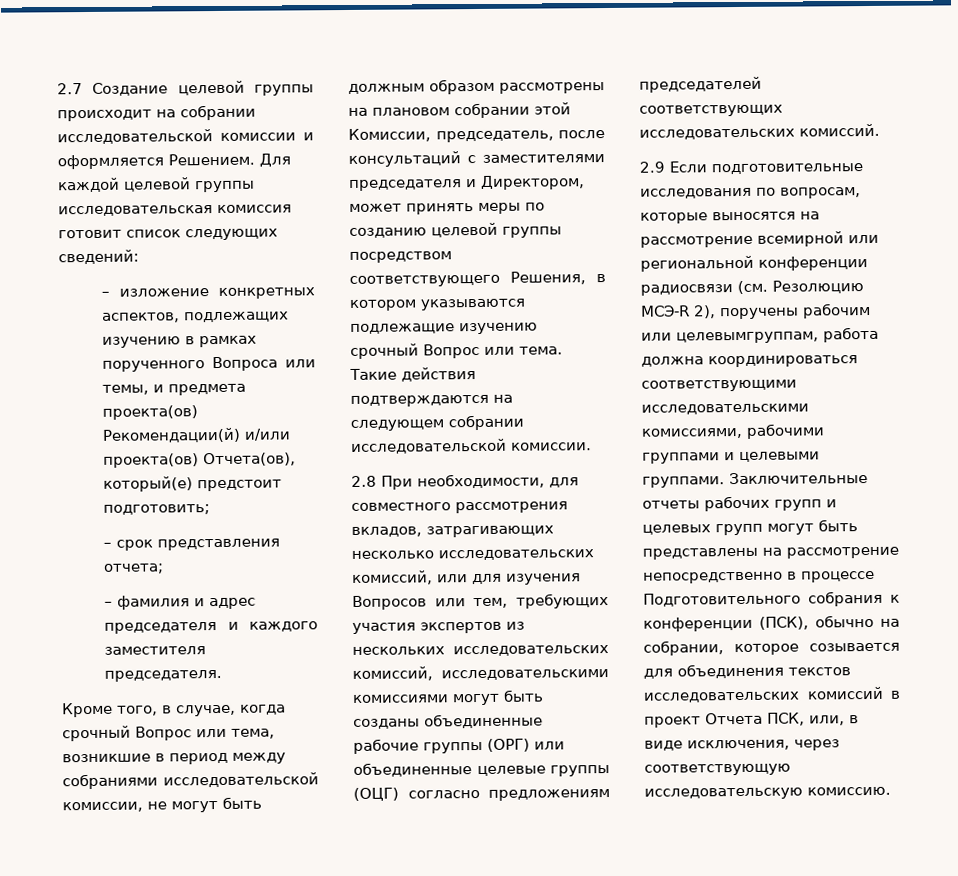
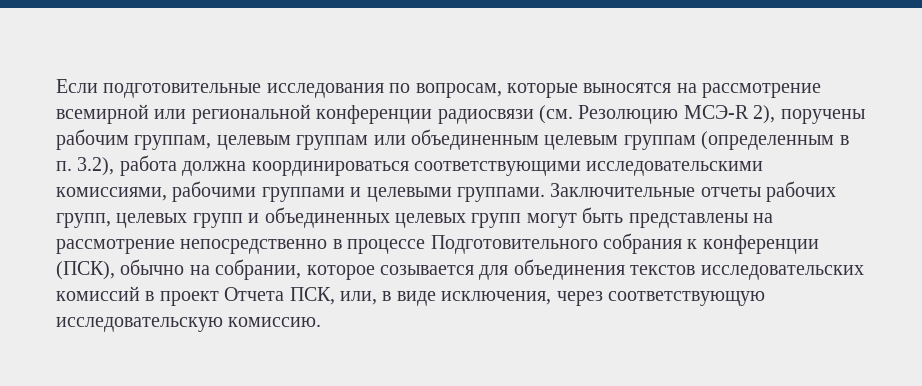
[57,80,314,96] [57,104,256,122] [57,129,314,145] [57,153,291,170] [57,177,255,193] [58,204,292,217] [58,228,278,241] [58,249,139,265] [101,287,315,299] [102,311,290,323] [102,335,258,348] [102,356,316,372] [102,383,247,396] [102,405,199,420] [102,427,292,443] [103,452,297,468] [103,476,283,492] [103,504,211,515] [103,538,281,551] [103,563,165,574] [104,595,257,610] [104,621,318,634] [104,646,207,655] [104,669,223,682] [62,702,286,718] [62,725,275,742] [62,752,286,765] [62,772,319,790] [62,796,262,813] [348,78,605,95] [348,102,571,119] [348,128,605,143] [348,151,605,167] [349,175,585,191] [349,202,545,215] [349,222,562,238] [349,251,452,263] [349,271,606,287] [349,298,526,311] [350,322,538,335] [350,343,563,359] [349,367,476,382] [350,394,513,407] [350,414,524,431] [351,438,592,454] [351,473,579,490] [351,501,568,514] [351,525,554,538] [351,549,594,561] [352,570,581,585] [352,593,609,610] [352,621,525,634] [352,645,609,657] [352,666,609,681] [352,689,544,706] [353,713,543,729] [353,738,565,754] [353,762,610,777] [353,787,610,801] [639,76,762,93] [639,104,783,117] [639,123,880,140] [639,161,665,173] 2.7 Создание целевой группы происходит на собрании исследовательской комиссии и оформляется Решением. Для каждой целевой группы исследовательская комиссия готовит список следующих сведений: // – изложение конкретных аспектов, подлежащих изучению в рамках порученного Вопроса или темы, и предмета проекта(ов) Рекомендации(й) и/или проекта(ов) Отчета(ов), который(е) предстоит подготовить; // – срок представления отчета; // – фамилия и адрес председателя и каждого заместителя председателя. // Кроме того, в случае, когда срочный Вопрос или тема, возникшие в период между собраниями исследовательской комиссии, не могут быть должным образом рассмотрены на плановом собрании этой Комиссии, председатель, после консультаций с заместителями председателя и Директором, может принять меры по созданию целевой группы посредством соответствующего Решения, в котором указываются подлежащие изучению срочный Вопрос или тема. Такие действия подтверждаются на следующем собрании исследовательской комиссии. // 2.8 При необходимости, для совместного рассмотрения вкладов, затрагивающих несколько исследовательских комиссий, или для изучения Вопросов или тем, требующих участия экспертов из нескольких исследовательских комиссий, исследовательскими комиссиями могут быть созданы объединенные рабочие группы (ОРГ) или объединенные целевые группы (ОЦГ) согласно предложениям председателей соответствующих исследовательских комиссий. // 2.9 -> (56, 86) none
[641,331,819,344] или целевымгруппам, -> [134,129,849,150] [56,157,115,176] группам, целевым группам или объединенным целевым группам (определенным в п. 3.2),
(770, 503) none -> [56,213,188,228] групп, целевых
(837, 503) none -> [264,207,390,228] объединенных

